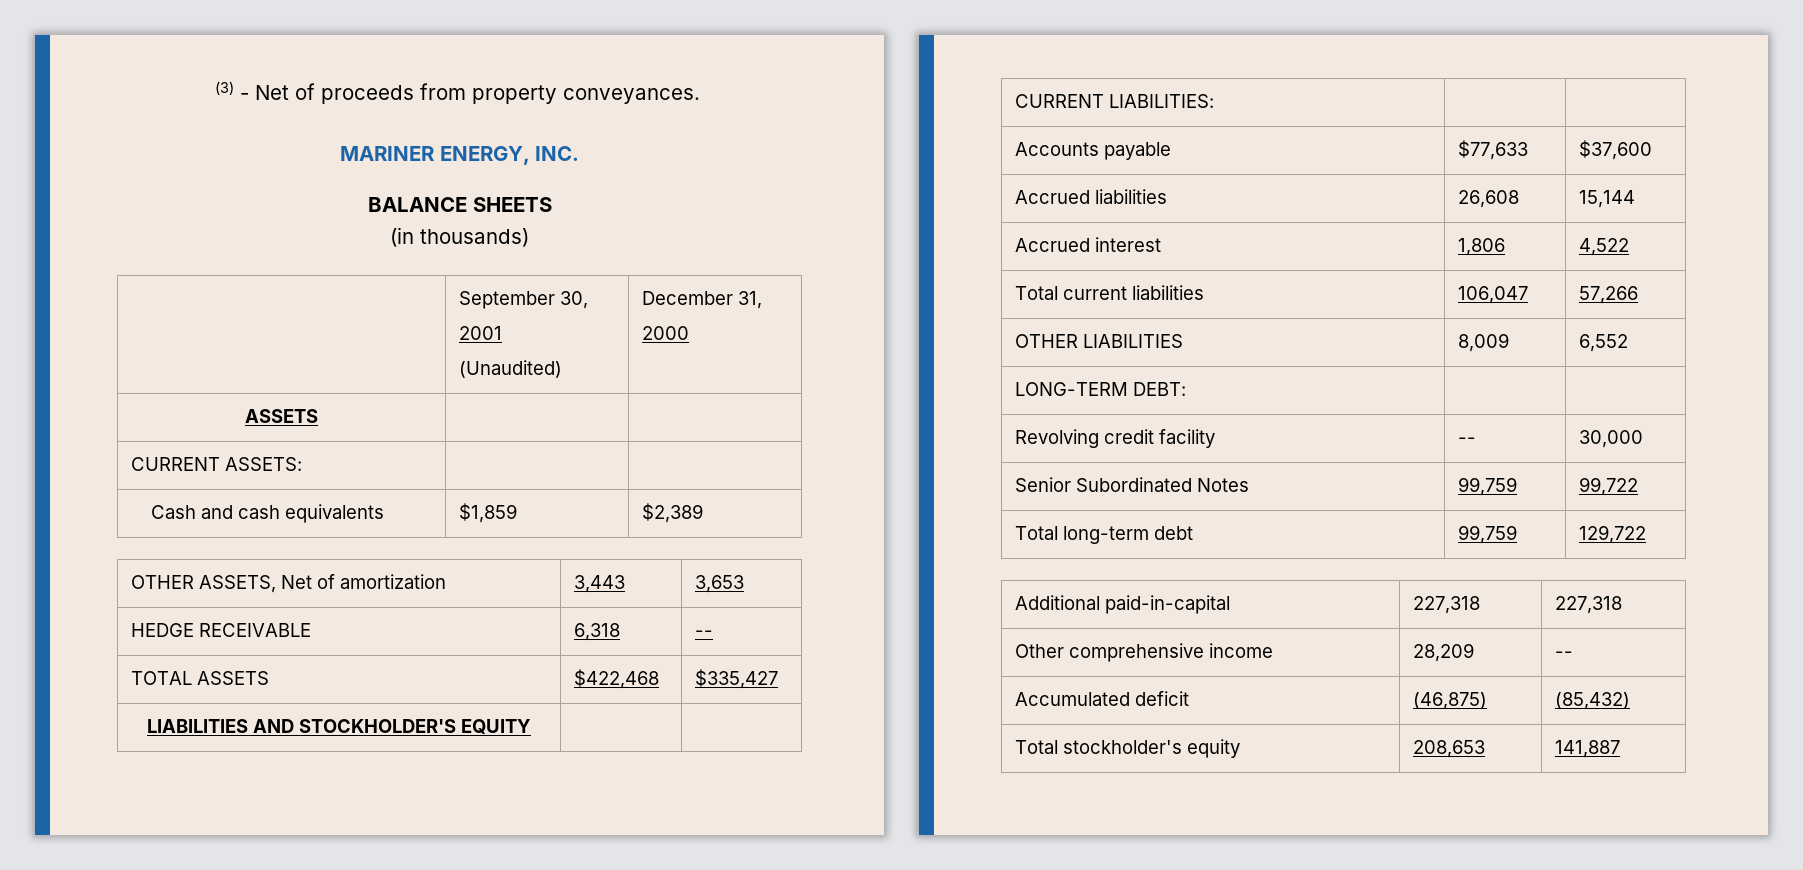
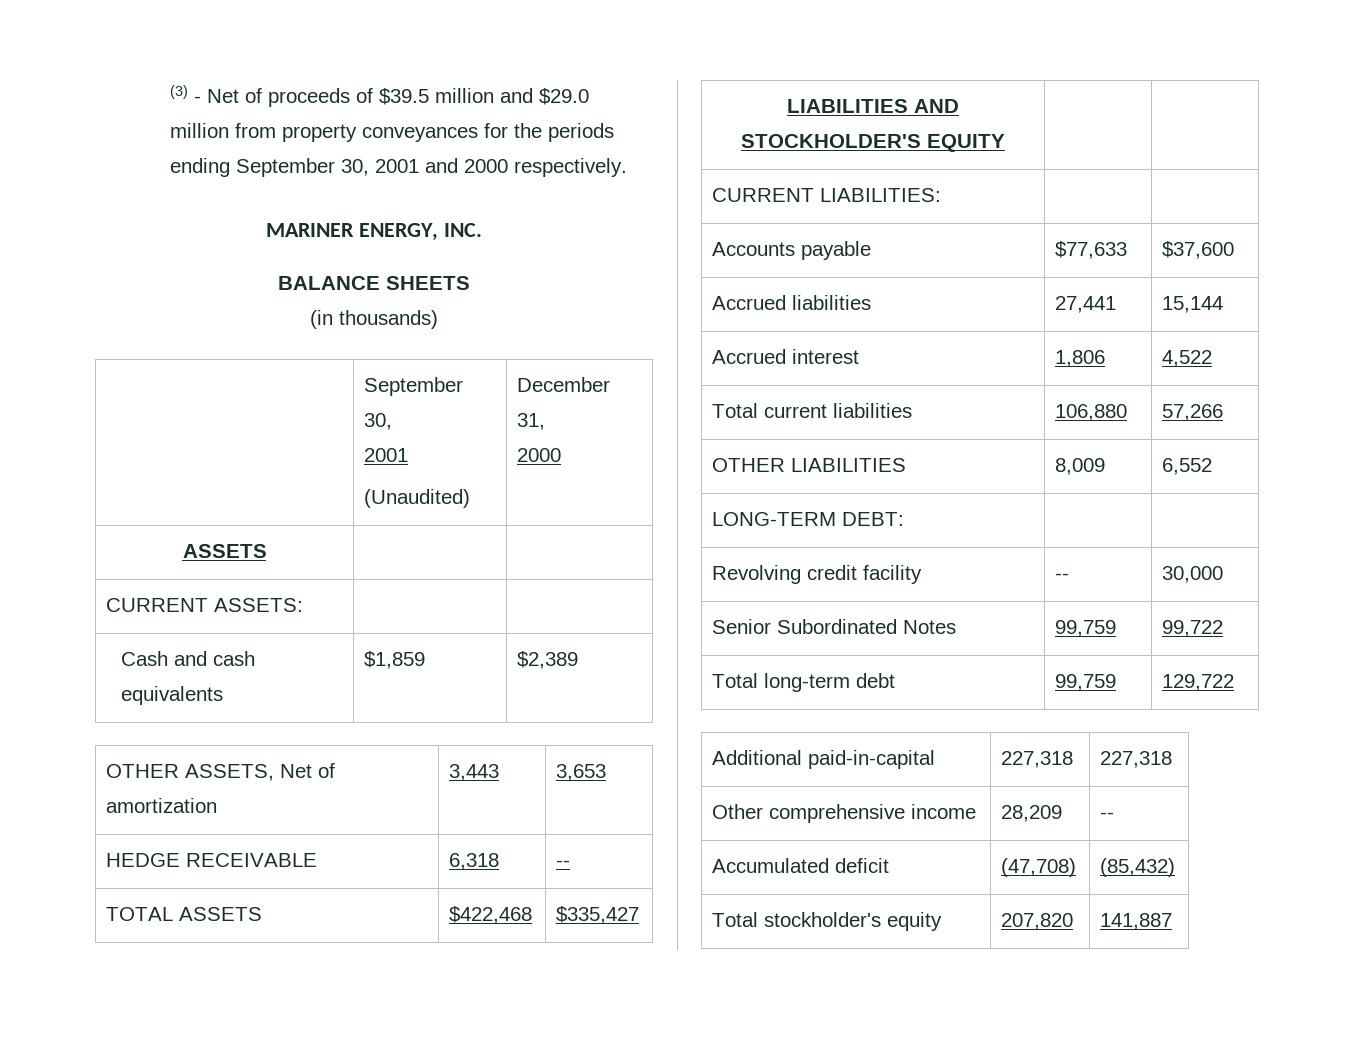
[419,83,700,104] from property conveyances. -> [356,88,590,105] [170,123,615,142] [170,158,628,177] of $39.5 million and $29.0 million from property conveyances for the periods ending September 30, 2001 and 2000 respectively.
[1458,190,1520,208] 26,608 -> [1055,296,1117,313] 27,441
[1458,286,1529,304] 106,047 -> [1055,404,1128,421] 106,880
[1413,692,1488,710] (46,875) -> [1001,858,1077,877] (47,708)
[1413,740,1486,758] 208,653 -> [1001,913,1074,930] 207,820

